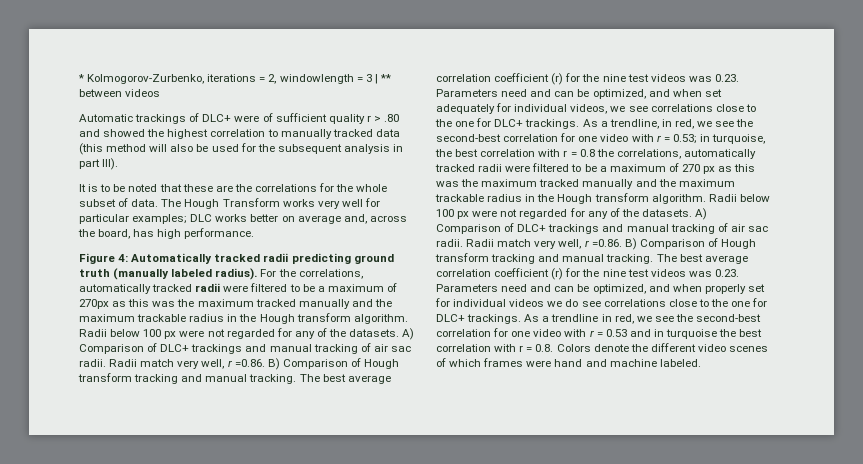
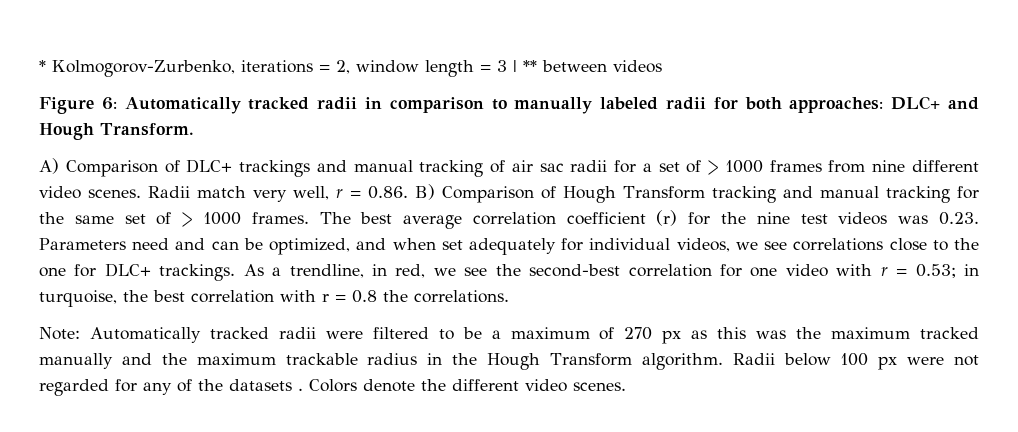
[279,74,354,84] windowlength -> [356,60,474,77] window length
[79,113,400,124] [79,129,400,139] [79,143,404,155] [79,158,119,170] [79,183,388,192] [79,198,380,209] [79,214,407,224] [78,228,255,239] // Automatic trackings of DLC+ were of sufficient quality r > .80 and showed the highest correlation to manually tracked data (this method will also be used for the subsequent analysis in part III). // It is to be noted that these are the correlations for the whole subset of data. The Hough Transform works very well for particular examples; DLC works better on average and, across the board, has high performance. -> (662, 66) none
[118,253,394,264] [79,268,363,280] [79,283,397,294] [79,299,392,309] [79,313,408,324] [79,328,400,339] 4: Automatically tracked radii predicting ground truth (manually labeled radius). For the correlations, automatically tracked radii were filtered to be a maximum of 270px as this was the maximum tracked manually and the maximum trackable radius in the Hough transform algorithm. Radii below 100 px were not regarded for any of the datasets. -> [101,96,979,114] [39,123,194,140] 6: Automatically tracked radii in comparison to manually labeled radii for both approaches: DLC+ and Hough Transform. //
[79,358,400,370] [78,373,297,384] radii. Radii match very well, r =0.86. B) Comparison of Hough transform tracking and manual tracking. -> [570,160,980,175] [39,184,979,203] [39,212,309,227] radii for a set of > 1000 frames from nine different video scenes. Radii match very well, r = 0.86. B) Comparison of Hough Transform tracking and manual tracking for the same set of > 1000 frames.
[616,149,756,159] correlations, automatically -> [414,290,509,303] [39,327,201,343] correlations. // Note: Automatically
[594,193,649,202] transform -> [549,353,632,366] Transform
[641,208,708,220] [436,223,768,234] [436,238,757,250] [435,253,748,264] [436,268,739,280] [436,284,765,294] [435,298,768,307] [436,314,762,324] [436,328,763,339] [436,344,554,352] datasets. A) Comparison of DLC+ trackings and manual tracking of air sac radii. Radii match very well, r =0.86. B) Comparison of Hough transform tracking and manual tracking. The best average correlation coefficient (r) for the nine test videos was 0.23. Parameters need and can be optimized, and when properly set for individual videos we do see correlations close to the one for DLC+ trackings. As a trendline in red, we see the second-best correlation for one video with r = 0.53 and in turquoise the best correlation with r = 0.8. -> [229,379,303,391] datasets .
[729,346,769,352] [436,358,701,367] scenes of which frames were hand and machine labeled. -> [573,382,626,391] scenes.

